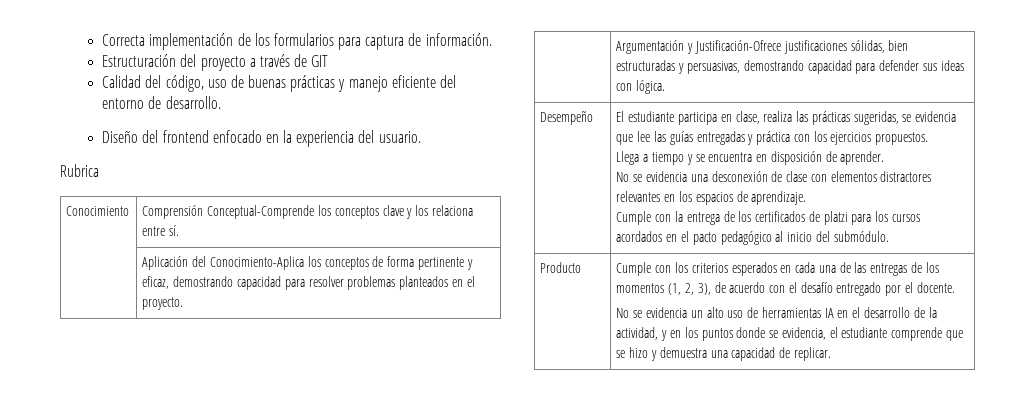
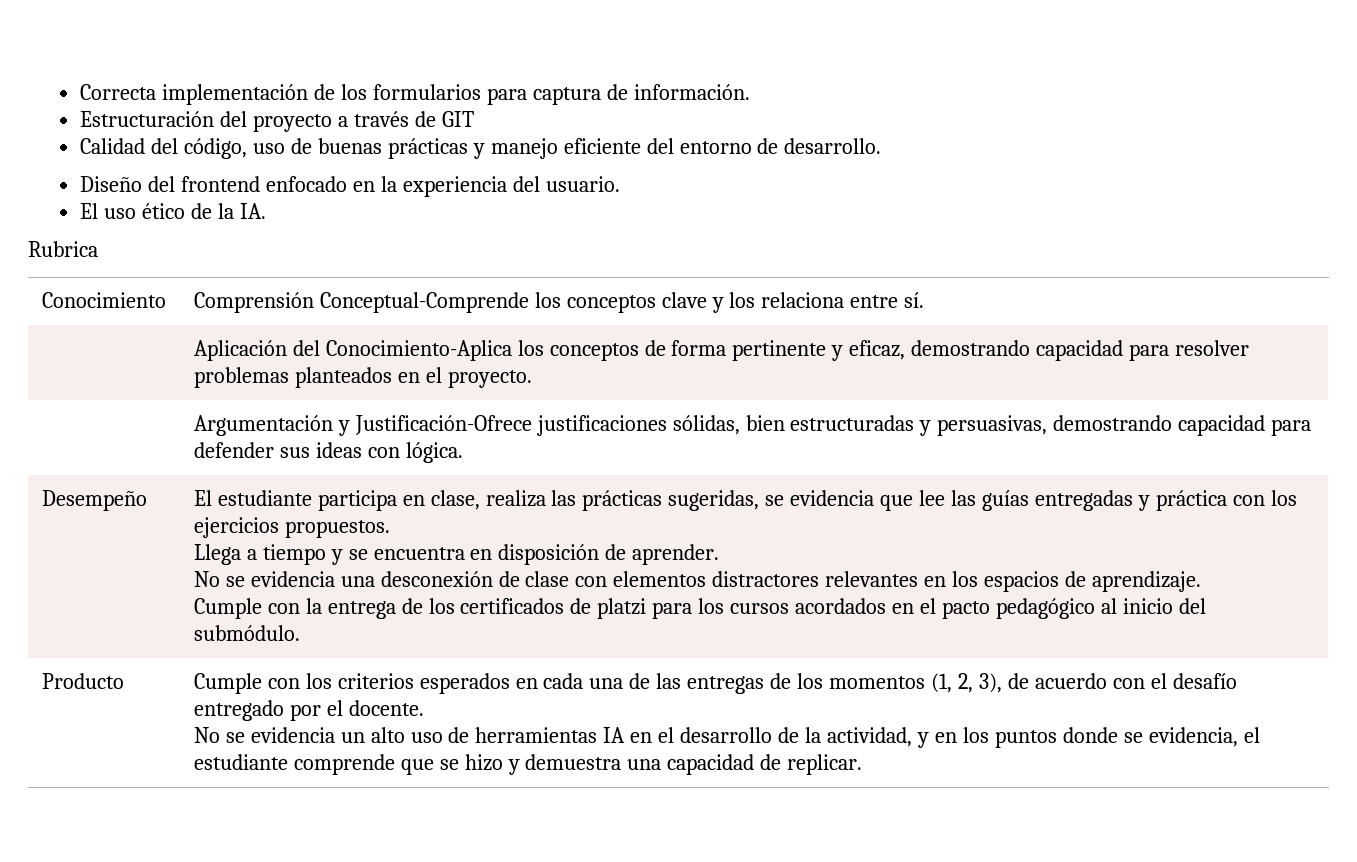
(421, 137) none -> [80,203,266,219] // El uso ético de la IA.

